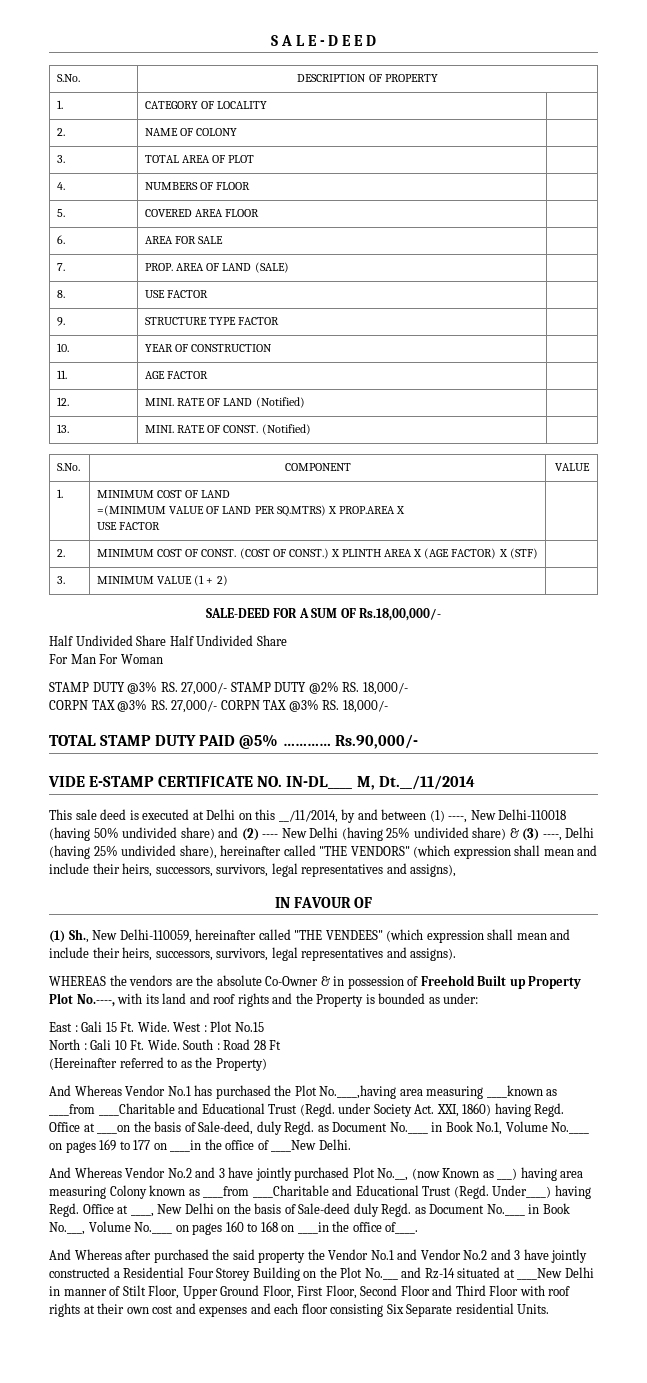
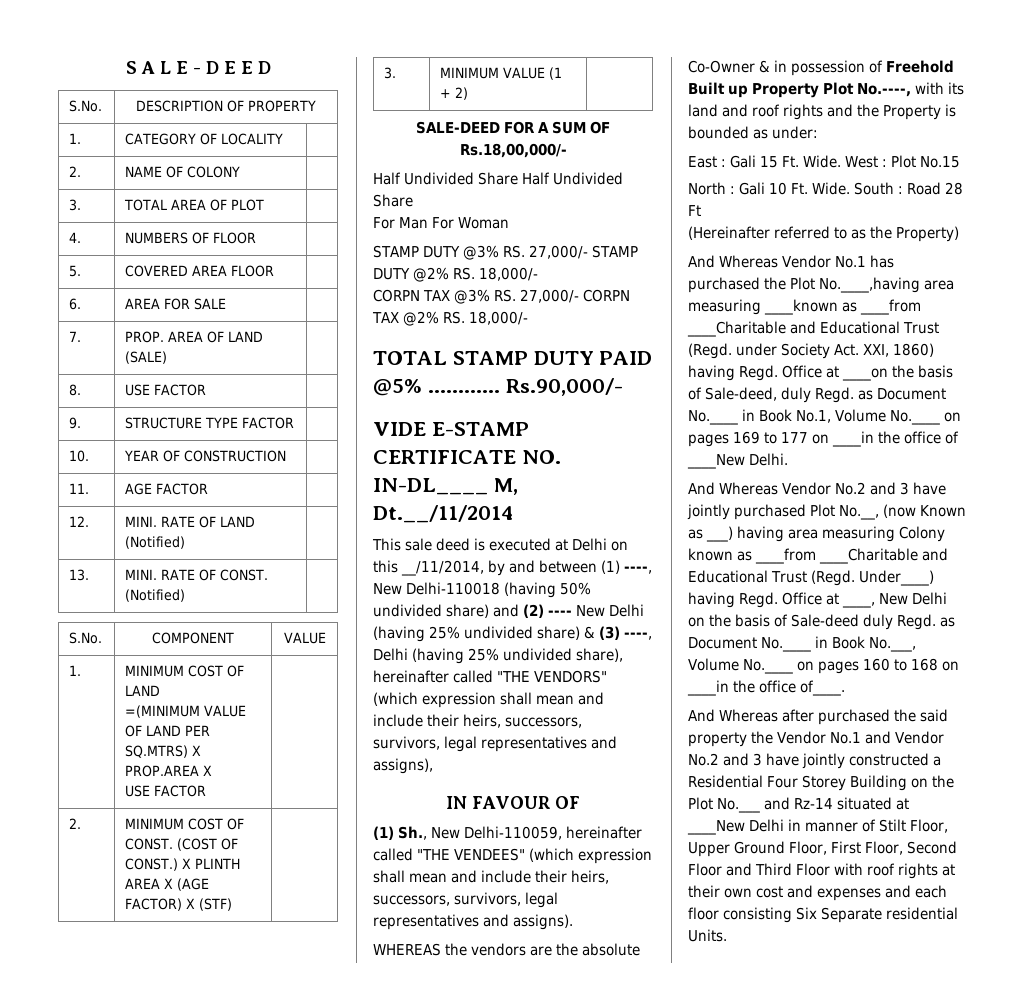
[288,699,319,712] @3% -> [403,311,440,326] @2%

